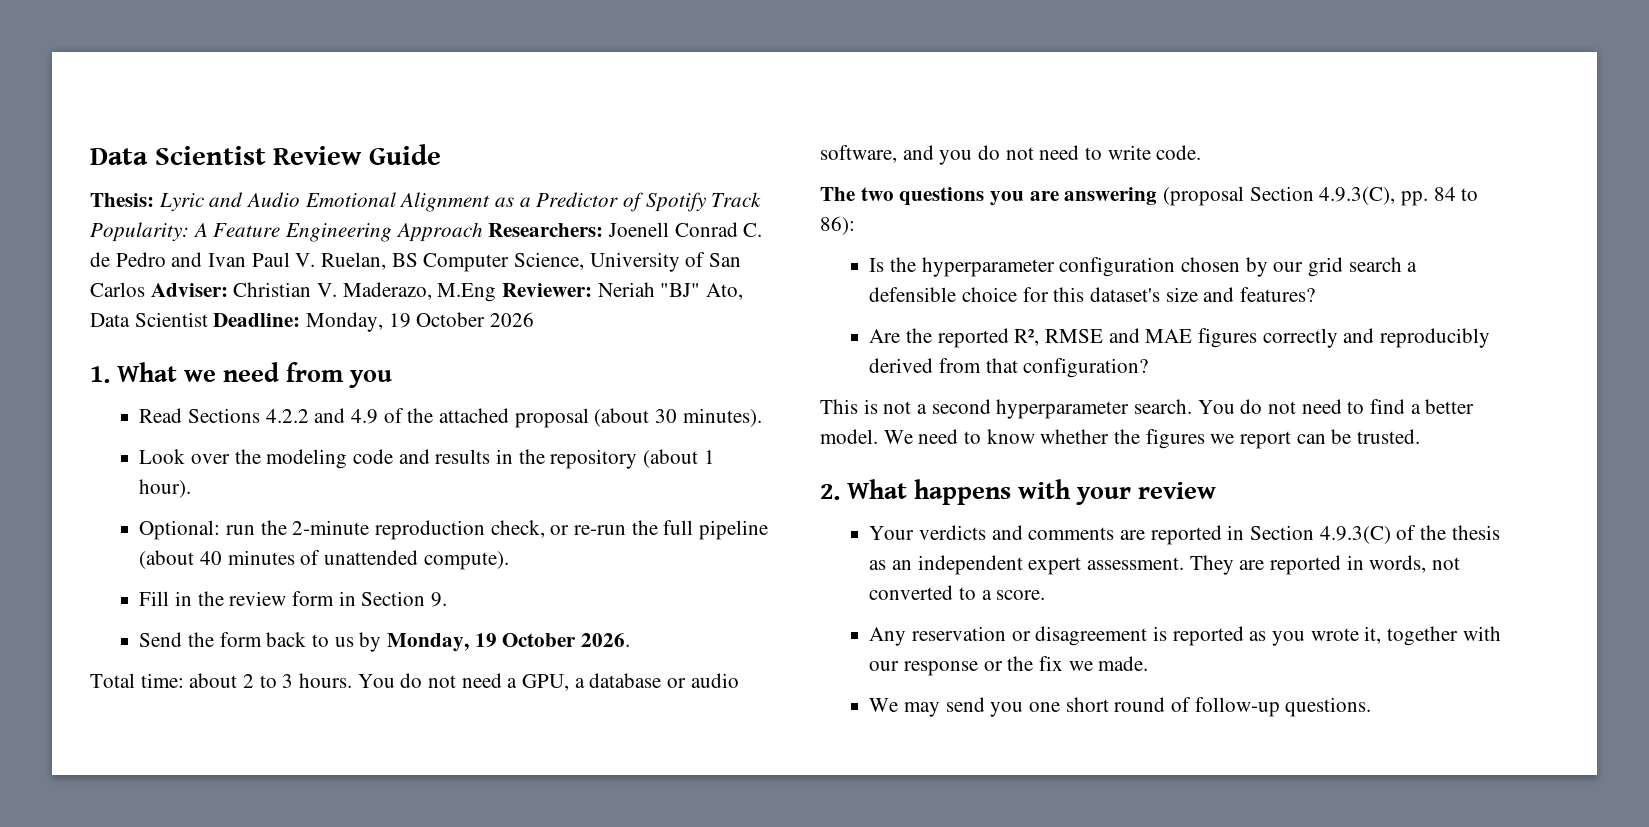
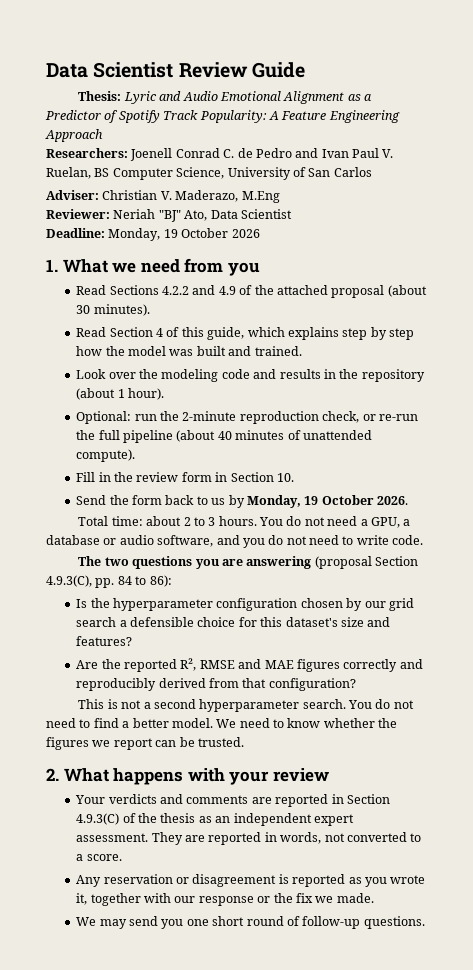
(483, 232) none -> (103, 135) //
(145, 289) none -> (372, 172) //
(497, 292) none -> (280, 197) //
(208, 319) none -> (292, 214) //
(762, 417) none -> [76,327,415,340] [76,346,302,356] // Read Section 4 of this guide, which explains step by step how the model was built and trained.
[431,592,448,607] 9. -> [276,473,294,482] 10.

